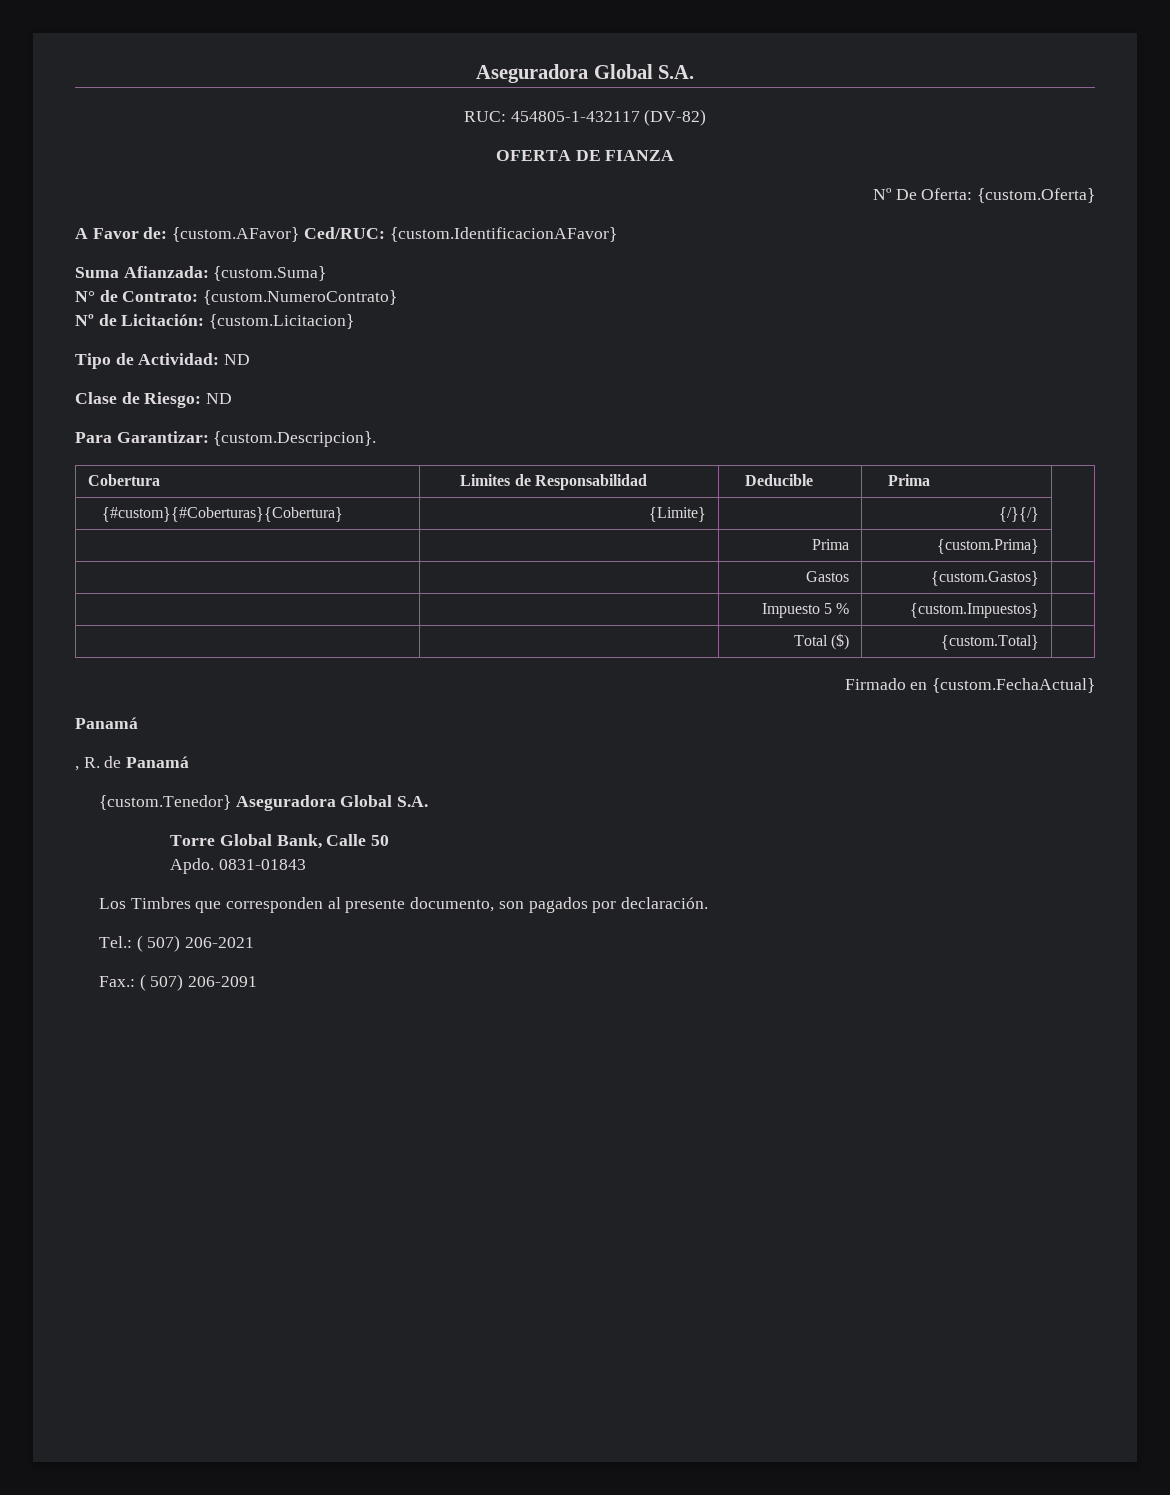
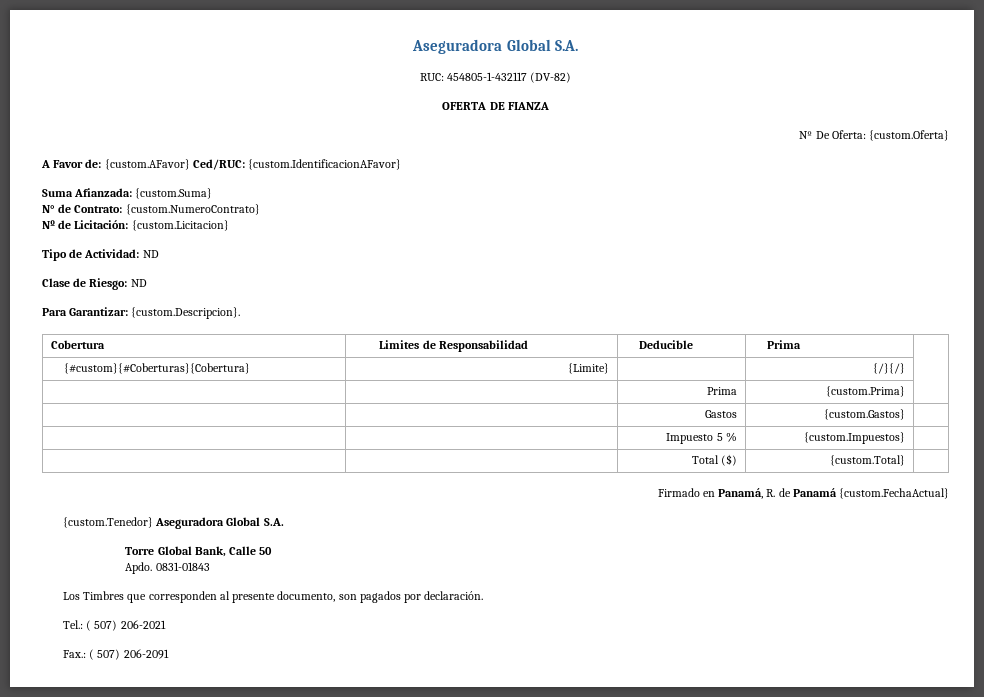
[932,678,1095,693] [75,717,138,729] [75,766,79,771] {custom.FechaActual} // Panamá // , -> [718,488,764,499] Panamá,
(190, 762) none -> [839,488,949,499] {custom.FechaActual}

